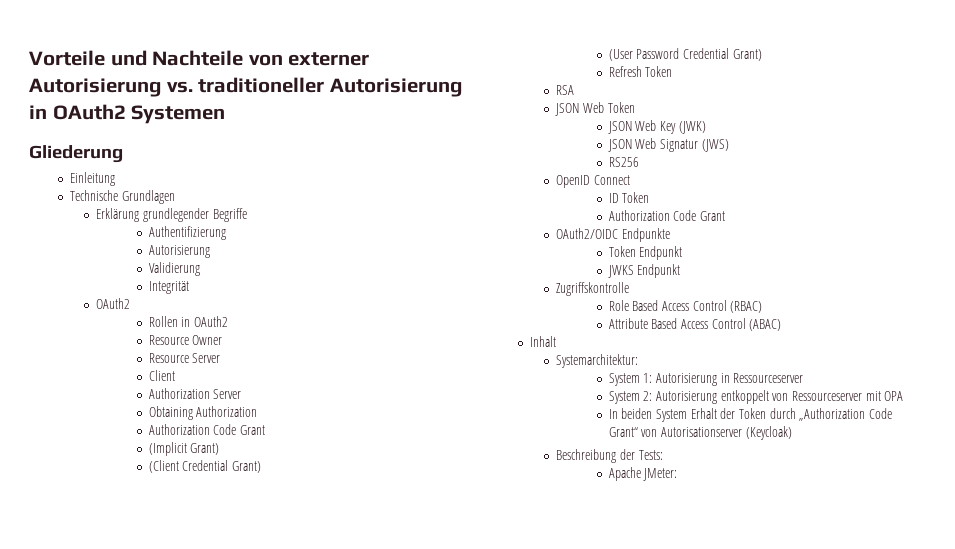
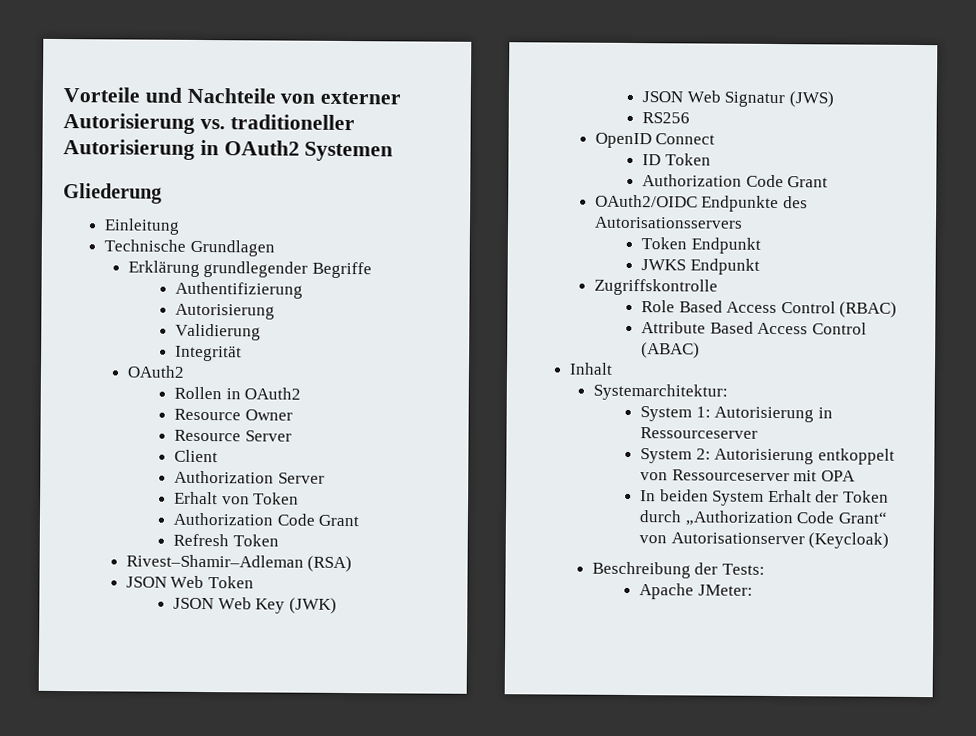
[148,406,258,420] [148,424,266,435] [148,442,220,456] [148,460,262,473] [608,48,762,61] Obtaining Authorization // Authorization Code Grant // (Implicit Grant) // (Client Credential Grant) // (User Password Credential Grant) -> [174,491,300,505] [173,512,360,527] Erhalt von Token // Authorization Code Grant
[556,85,575,95] RSA -> [125,554,353,573] Rivest–Shamir–Adleman (RSA)
(670, 235) none -> [783,196,809,209] [593,216,743,229] des Autorisationsservers

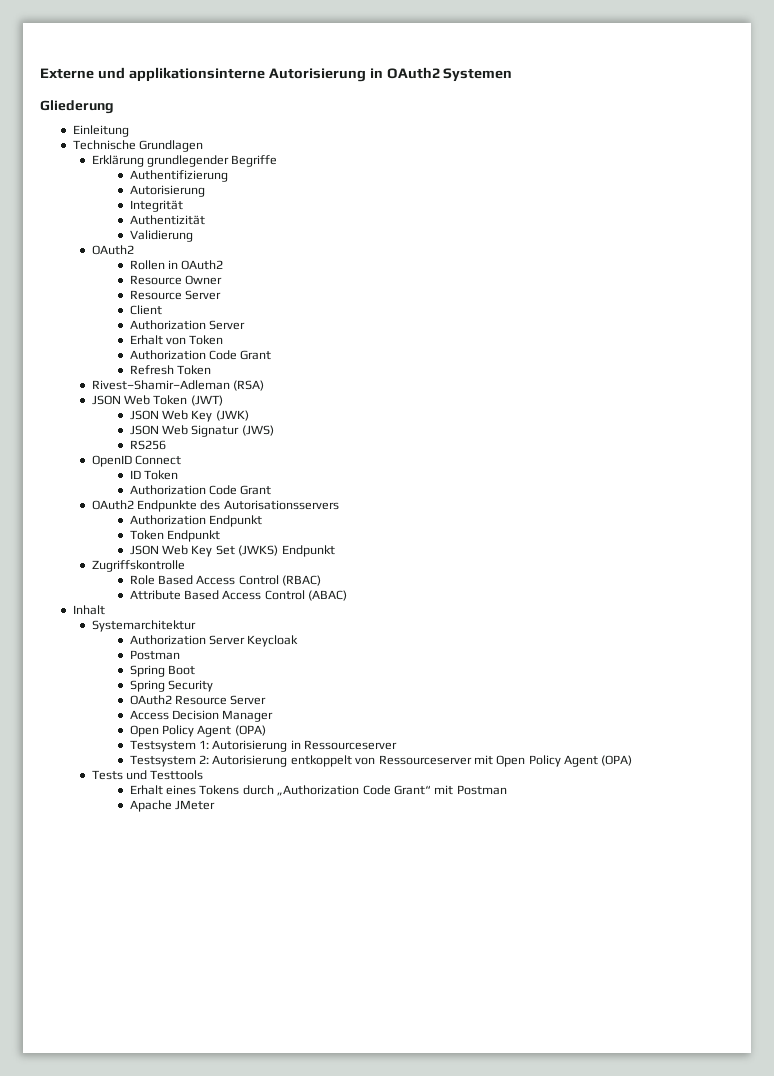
[63,87,402,105] [63,113,355,134] Vorteile und Nachteile von externer Autorisierung vs. traditioneller -> [40,67,265,82] Externe und applikationsinterne
(276, 311) none -> [129,200,183,212] [129,215,205,225] // Integrität // Authentizität
[175,345,243,362] // Integrität -> (193, 236) none
(255, 582) none -> [190,395,223,406] (JWT)
[594,194,698,208] OAuth2/OIDC -> [91,500,134,510] OAuth2
(743, 222) none -> [129,515,263,527] // Authorization Endpunkt
[641,259,687,271] JWKS -> [129,545,279,557] JSON Web Key Set (JWKS)
[592,383,728,401] [640,406,693,422] Systemarchitektur: // System -> [91,620,196,632] [129,635,299,647] [129,650,180,660] [129,665,196,677] [129,680,214,692] [129,695,267,705] [129,710,274,722] [129,725,266,737] [129,740,196,752] Systemarchitektur // Authorization Server Keycloak // Postman // Spring Boot // Spring Security // OAuth2 Resource Server // Access Decision Manager // Open Policy Agent (OPA) // Testsystem
[640,448,693,464] System -> [129,755,196,767] Testsystem
[820,470,856,482] [640,489,889,506] [639,510,888,527] [639,532,890,549] [591,561,766,579] OPA // In beiden System Erhalt der Token durch „Authorization Code Grant“ von Autorisationserver (Keycloak) // Beschreibung der Tests: -> [496,755,633,767] [91,770,204,780] [129,785,507,796] Open Policy Agent (OPA) // Tests und Testtools // Erhalt eines Tokens durch „Authorization Code Grant“ mit Postman
[697,584,753,596] JMeter: -> [175,800,216,810] JMeter

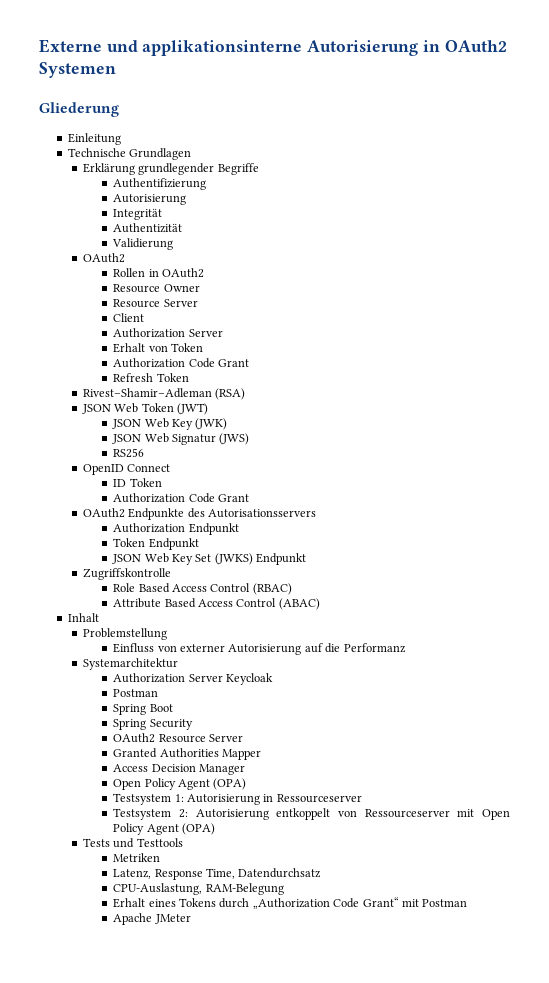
(105, 610) none -> [83,628,168,640] [113,643,406,655] // Problemstellung // Einfluss von externer Autorisierung auf die Performanz
(267, 700) none -> [113,748,262,760] // Granted Authorities Mapper
(204, 775) none -> [113,853,161,862] [113,868,322,880] [113,883,284,895] // Metriken // Latenz, Response Time, Datendurchsatz // CPU-Auslastung, RAM-Belegung

